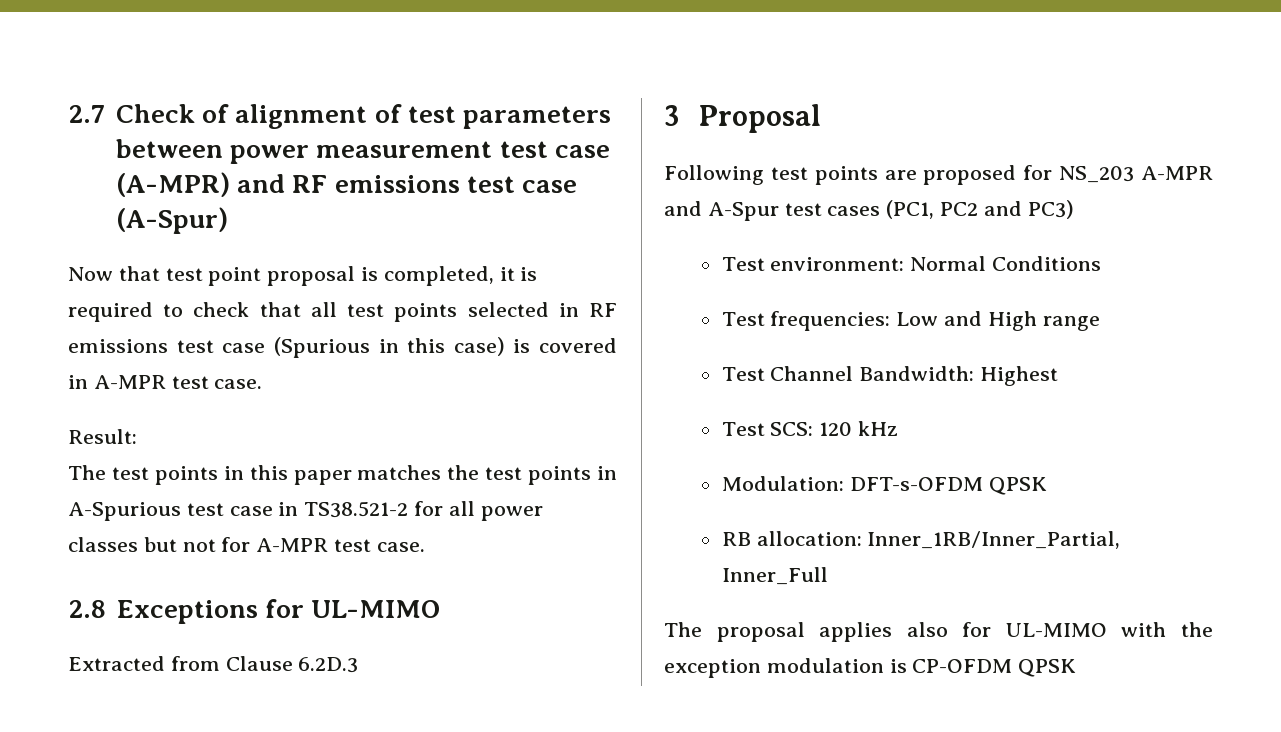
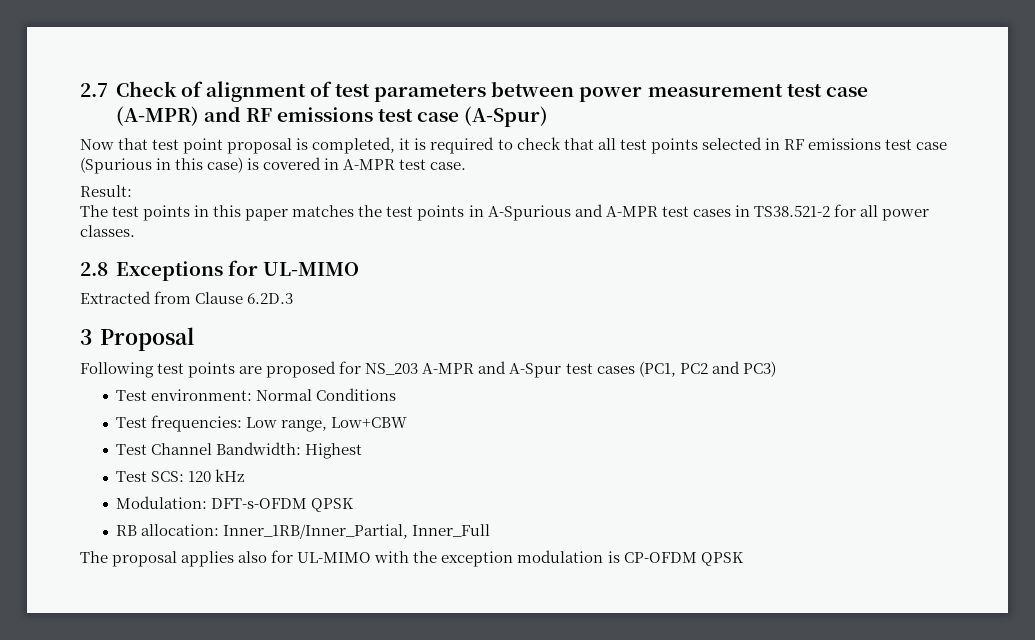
[186,503,273,516] test case -> [574,204,731,217] and A-MPR test cases
[68,537,425,552] classes but not for A-MPR test case. -> [80,225,135,237] classes.
[944,311,1100,331] and High range -> [281,417,408,432] range, Low+CBW

